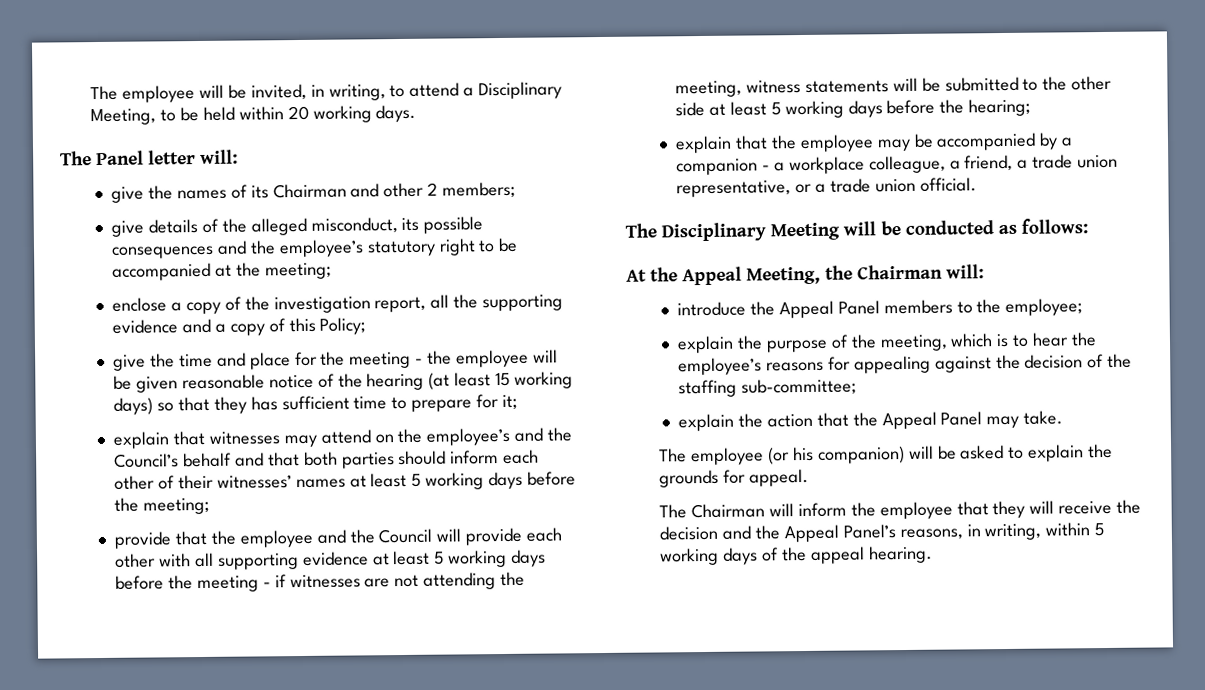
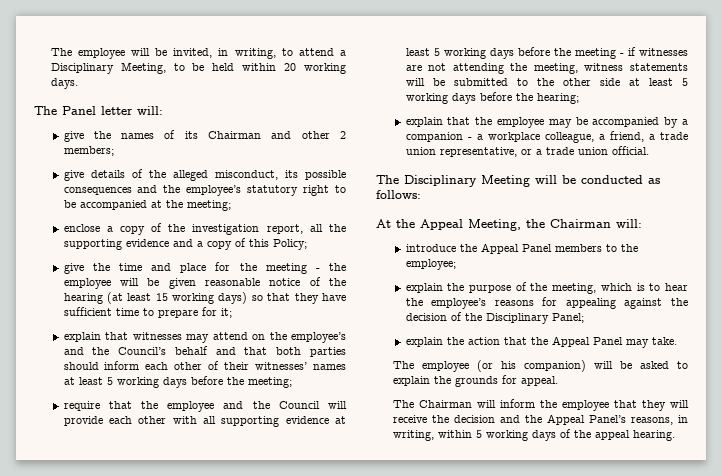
[250,396,278,411] has -> [322,293,347,301] have
[114,531,173,549] provide -> [63,401,100,411] require
[678,378,858,398] staffing sub-committee; -> [485,313,584,324] Disciplinary Panel;

